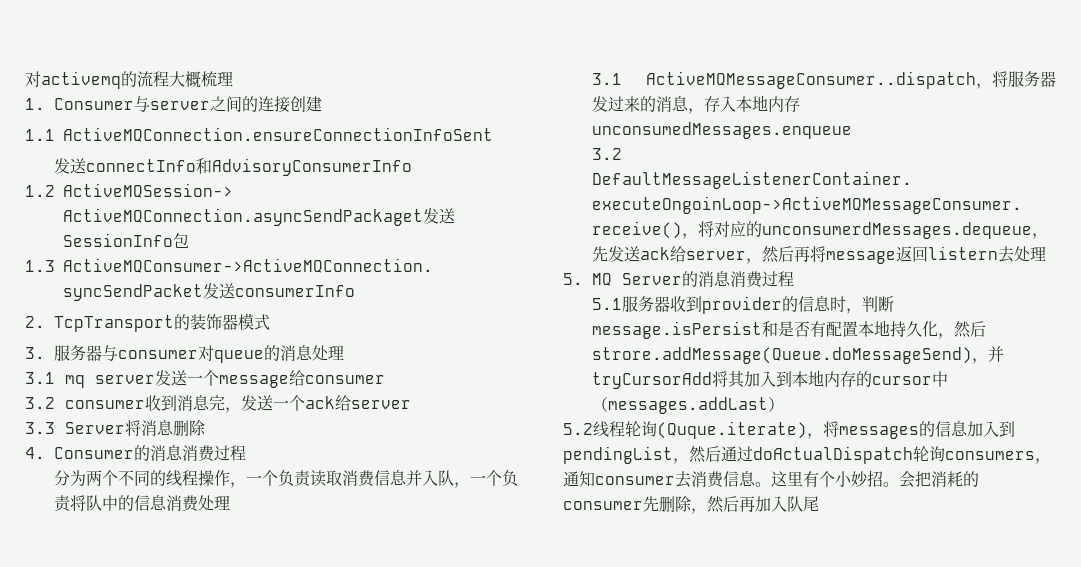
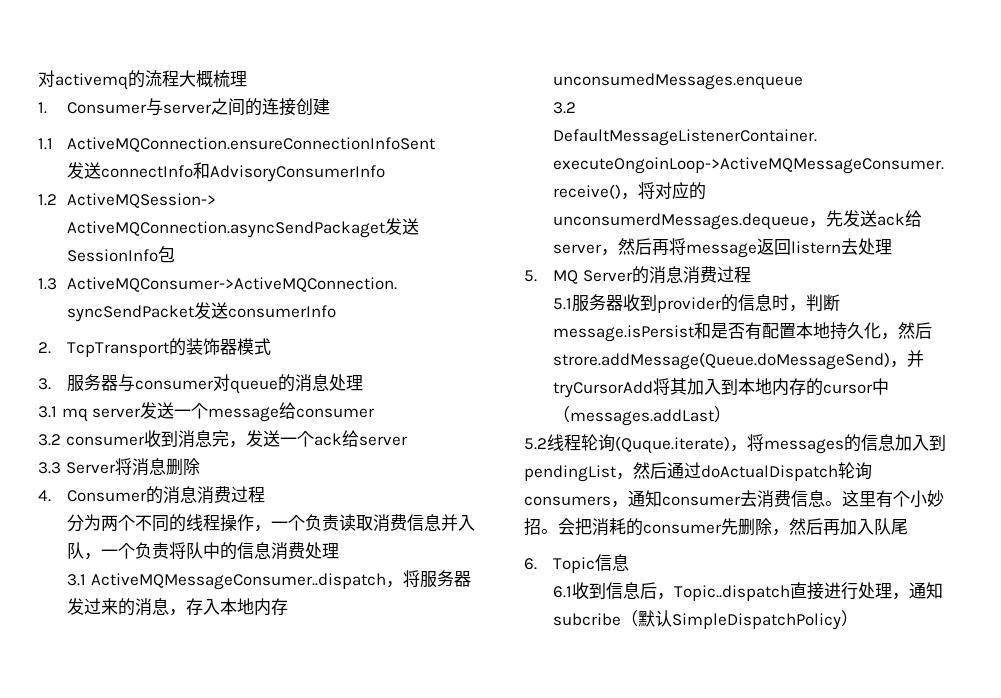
(819, 504) none -> [524,554,630,573] [553,582,944,601] [553,610,859,630] // 6. Topic信息 // 6.1收到信息后，Topic..dispatch直接进行处理，通知subcribe（默认SimpleDispatchPolicy）

